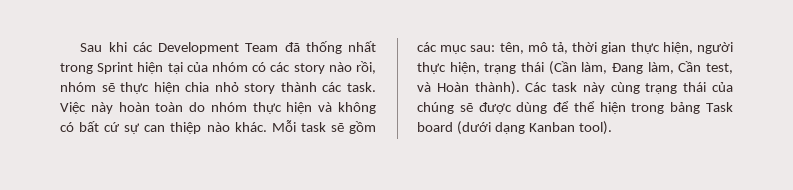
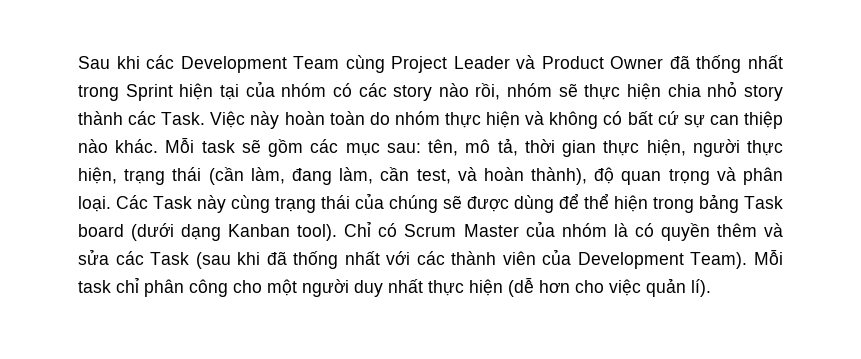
(279, 47) none -> [345,55,664,73] cùng Project Leader và Product Owner
[346,82,376,92] task. -> [161,112,206,125] Task.
[548,61,733,75] [417,81,578,95] (Cần làm, Đang làm, Cần test, và Hoàn thành). Các task -> [208,167,783,185] [78,195,192,212] (cần làm, đang làm, cần test, và hoàn thành), độ quan trọng và phân loại. Các Task
(612, 128) none -> [344,221,784,241] [78,249,784,269] [78,277,711,297] Chỉ có Scrum Master của nhóm là có quyền thêm và sửa các Task (sau khi đã thống nhất với các thành viên của Development Team). Mỗi task chỉ phân công cho một người duy nhất thực hiện (dễ hơn cho việc quản lí).

